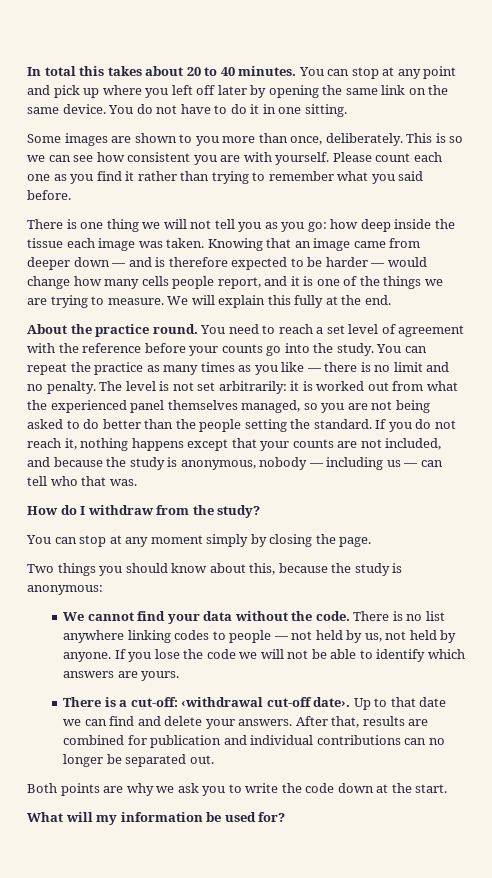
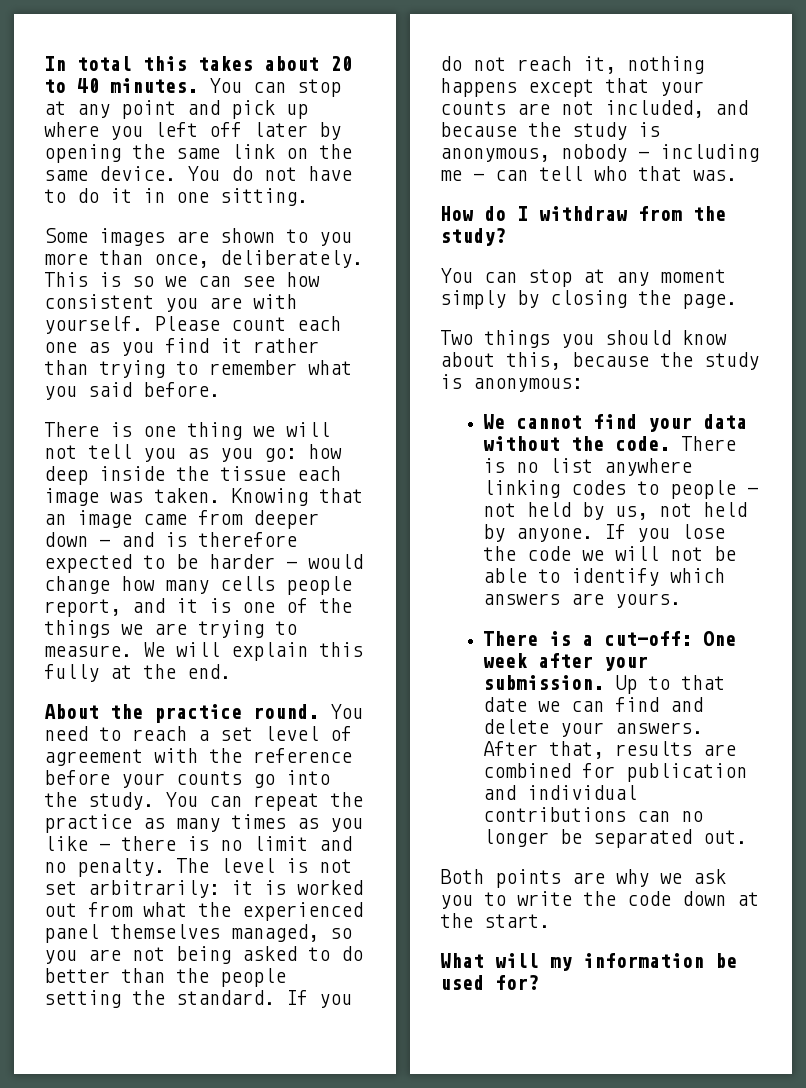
[111,263,127,267] — -> [99,539,110,547] -
[370,263,386,267] — -> [286,561,297,569] -
[306,368,322,372] — -> [99,843,110,851] -
[308,457,419,470] — including us — -> [638,144,759,162] [440,170,484,181] - including me -
[273,636,289,640] — -> [746,487,758,495] -
[181,697,351,707] ‹withdrawal cut-off date›. -> [702,631,736,646] [482,653,648,671] [482,675,604,690] One week after your submission.

